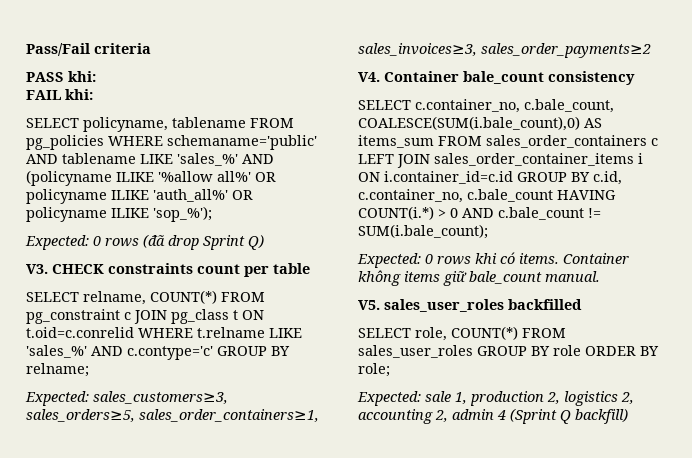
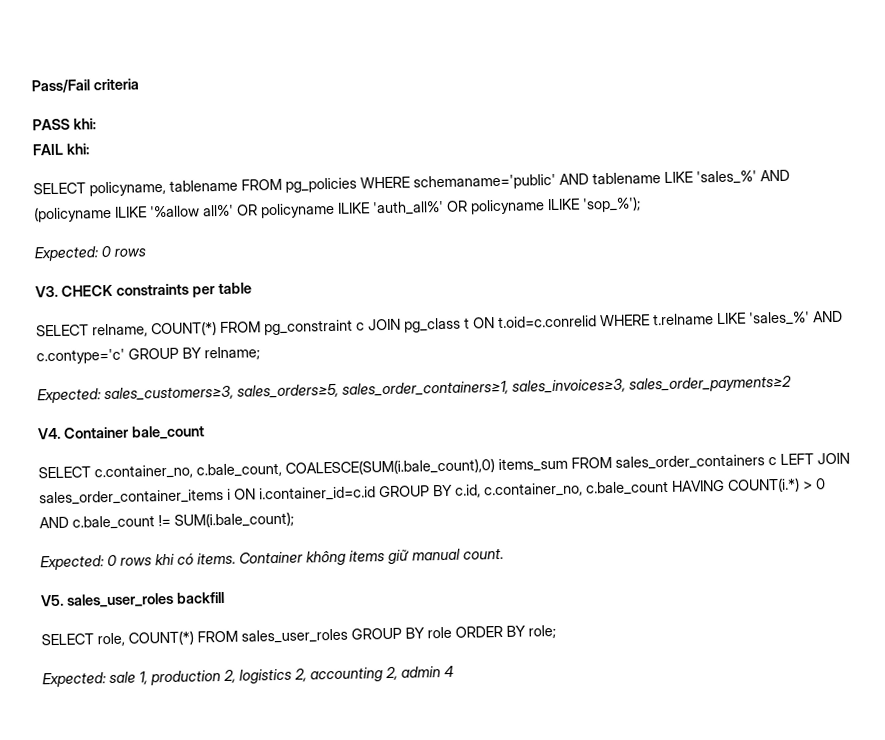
[143,234,264,250] (đã drop Sprint Q) -> (146, 252) none
[197,264,240,274] count -> (189, 289) none
[548,71,635,85] consistency -> (205, 432) none
[584,118,602,128] AS -> (495, 467) none
[469,271,600,284] bale_count manual. -> [412,547,504,561] manual count.
[508,299,582,310] backfilled -> [176,591,225,604] backfill
[510,408,628,424] (Sprint Q backfill) -> (454, 671) none

